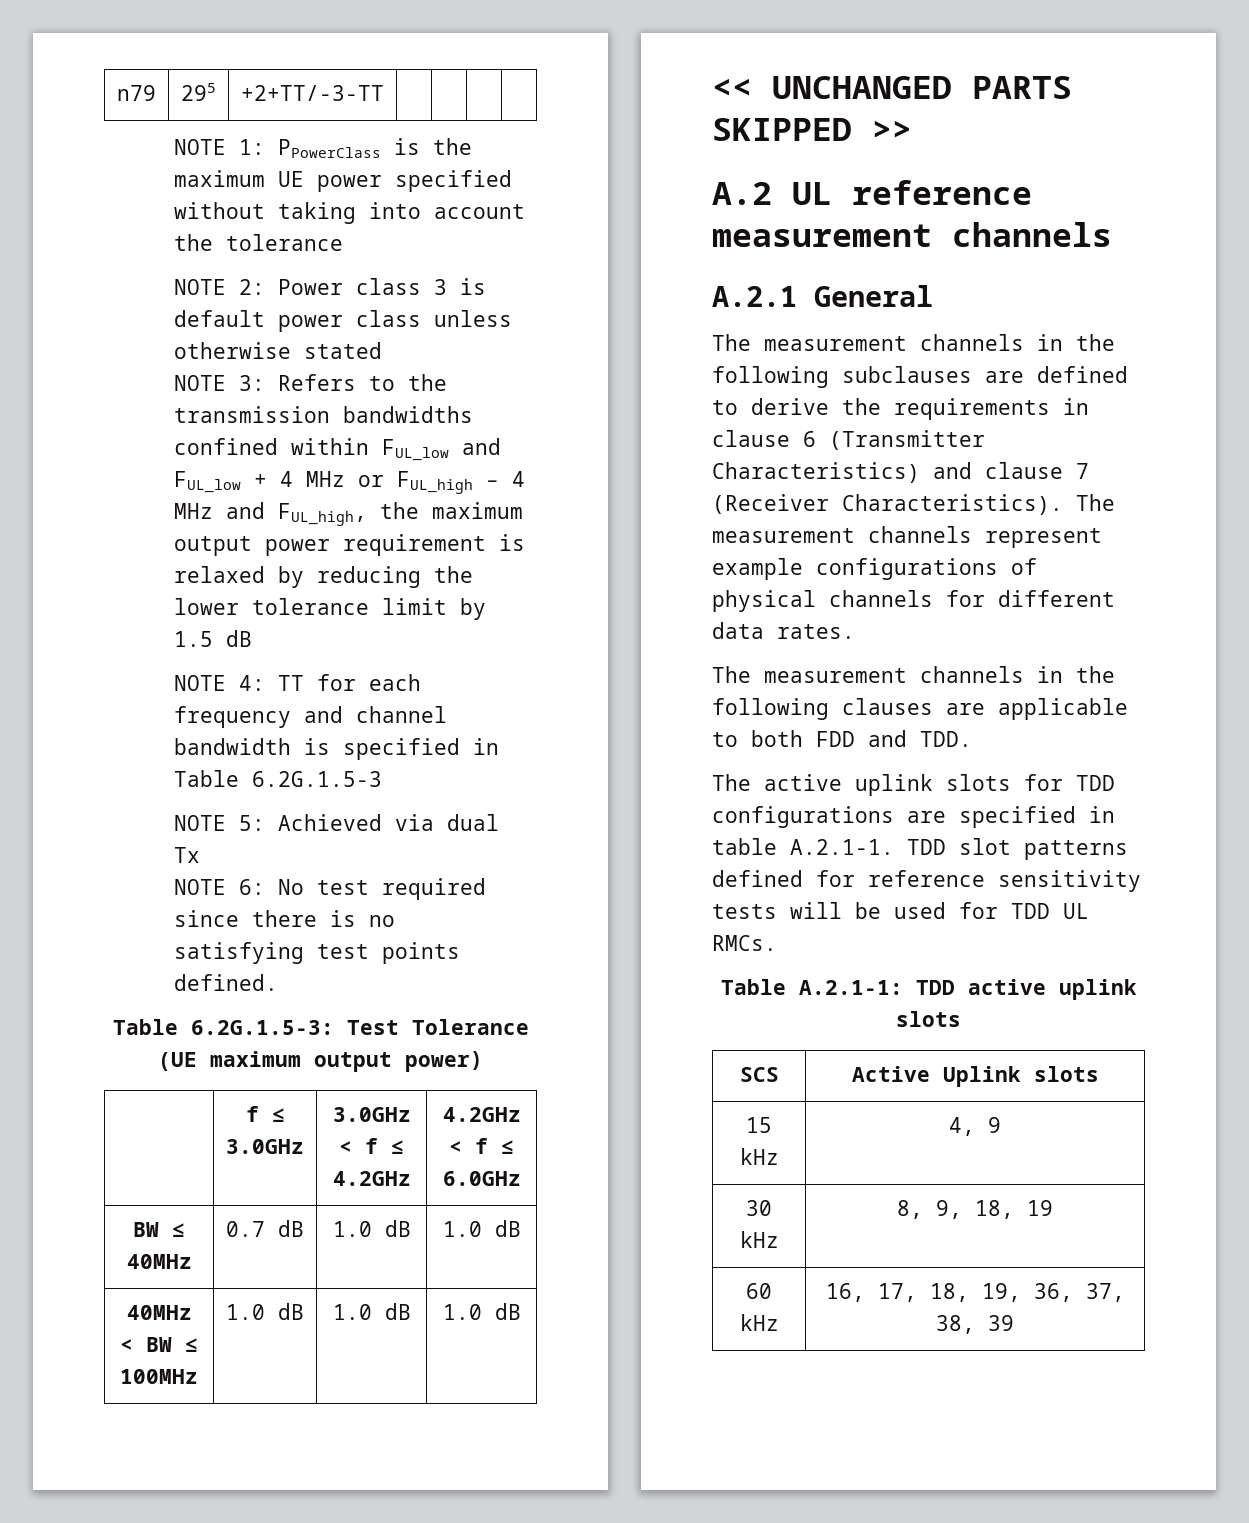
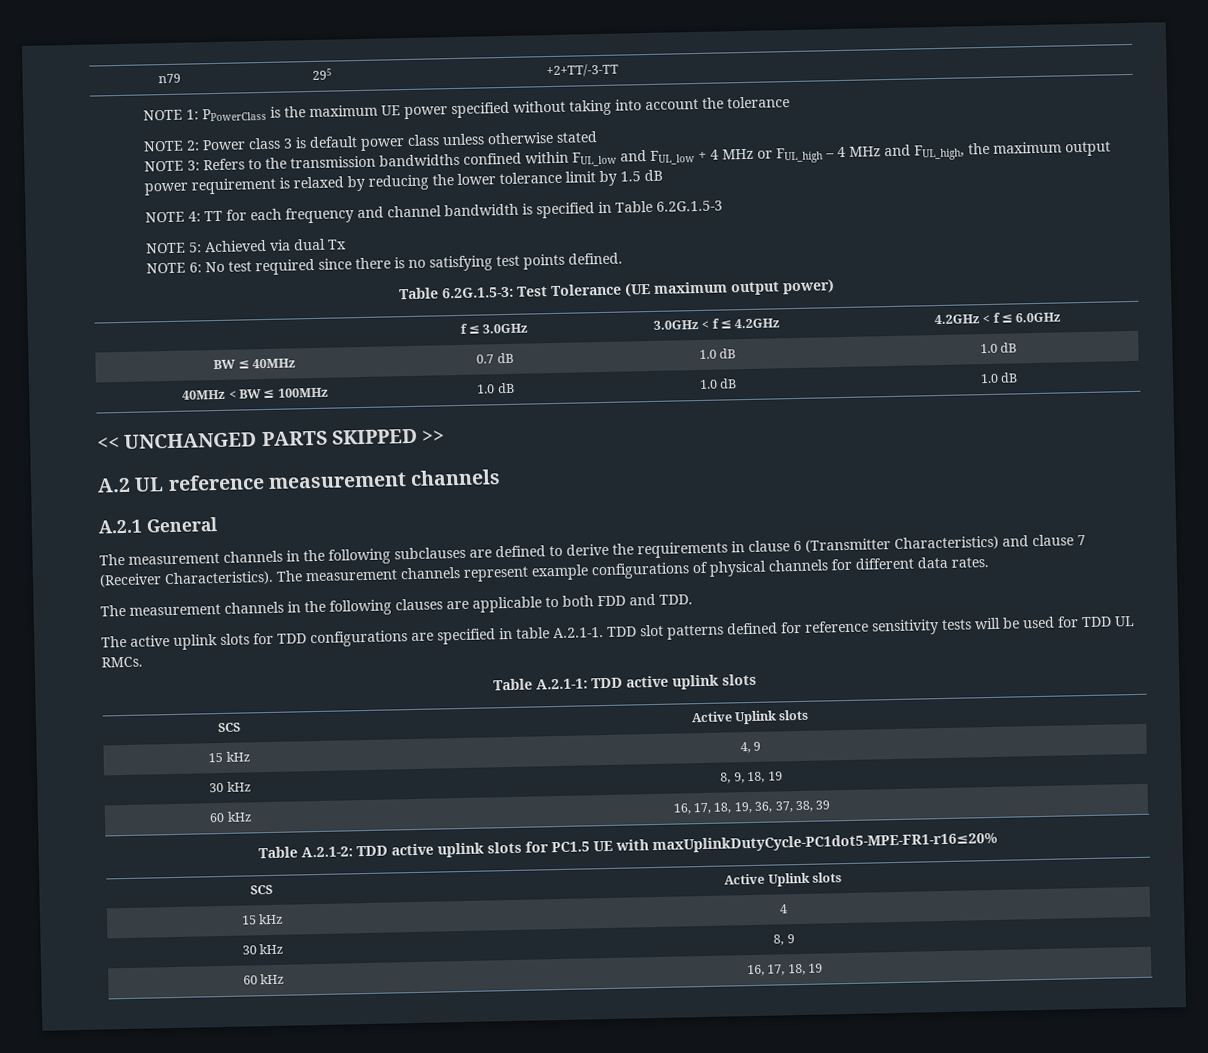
(1014, 1323) none -> [257,831,998,859] [250,884,273,895] [724,872,842,887] [241,913,284,925] [779,904,788,914] [241,943,284,955] [773,934,795,946] [242,973,285,985] [746,963,824,977] // Table A.2.1-2: TDD active uplink slots for PC1.5 UE with maxUplinkDutyCycle-PC1dot5-MPE-FR1-r16≤20% // SCS | Active Uplink slots // 15 kHz | 4 // 30 kHz | 8, 9 // 60 kHz | 16, 17, 18, 19

